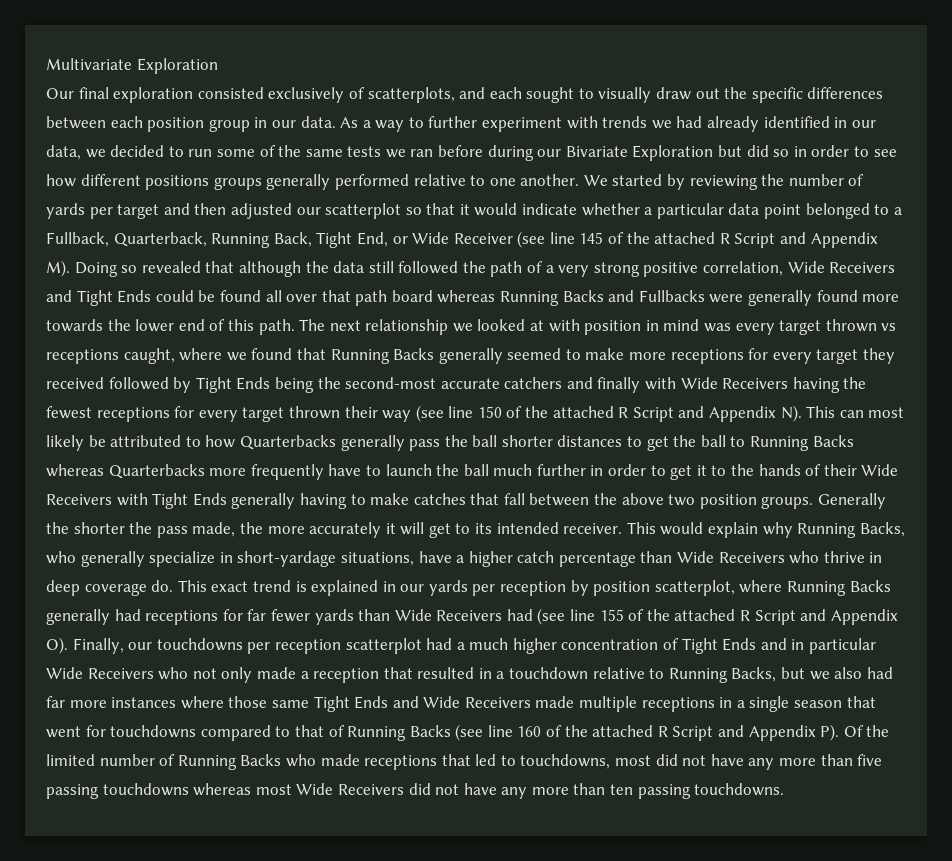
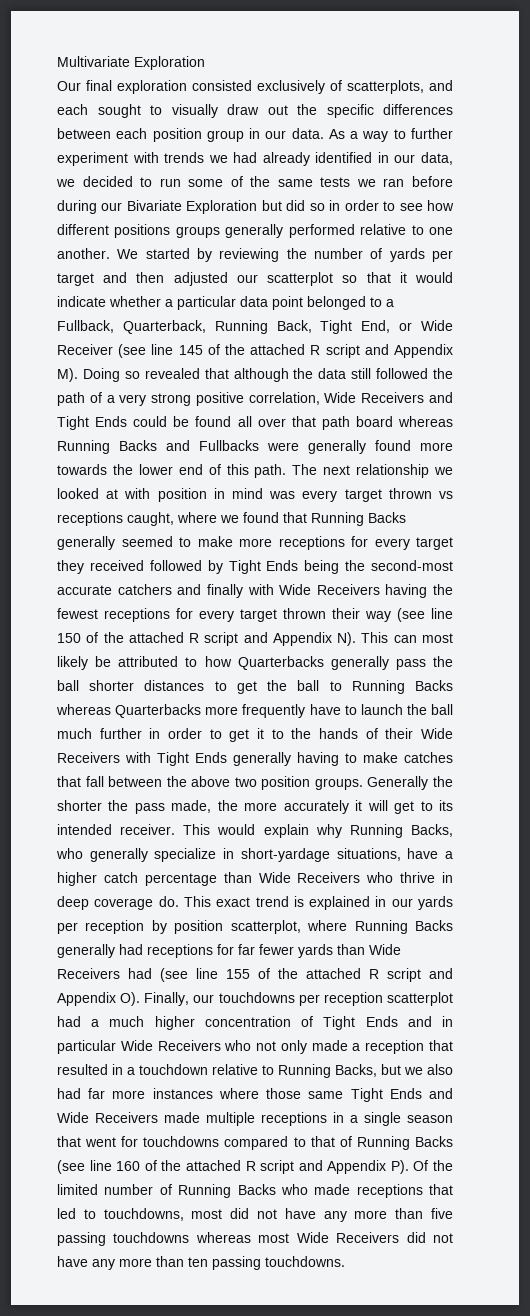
[734,233,776,248] Script -> [325,344,360,358] script
[632,407,674,422] Script -> [204,632,239,646] script
[754,610,796,625] Script -> [387,968,421,982] script
[672,726,714,741] Script -> [260,1160,295,1174] script

